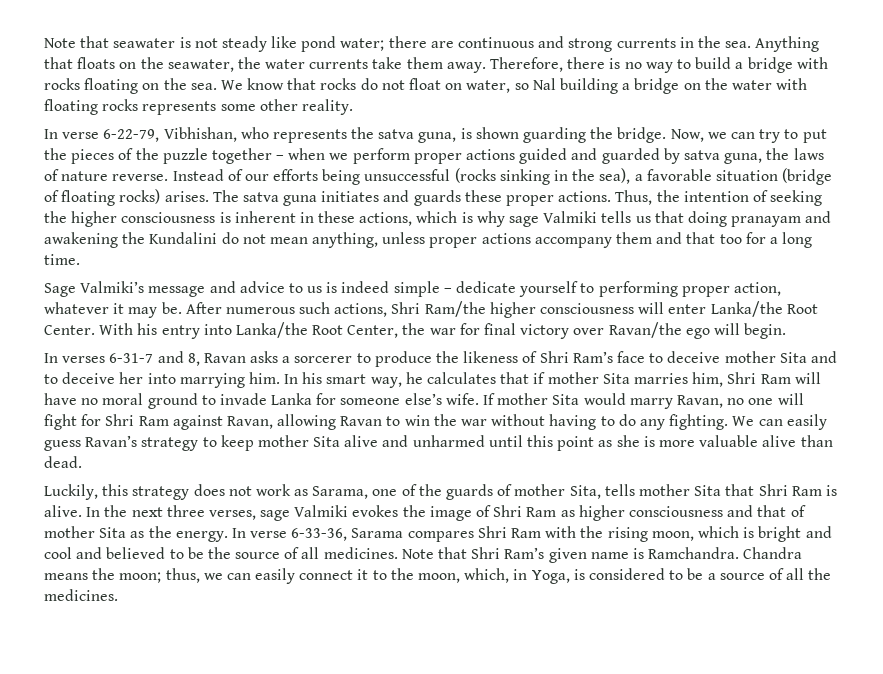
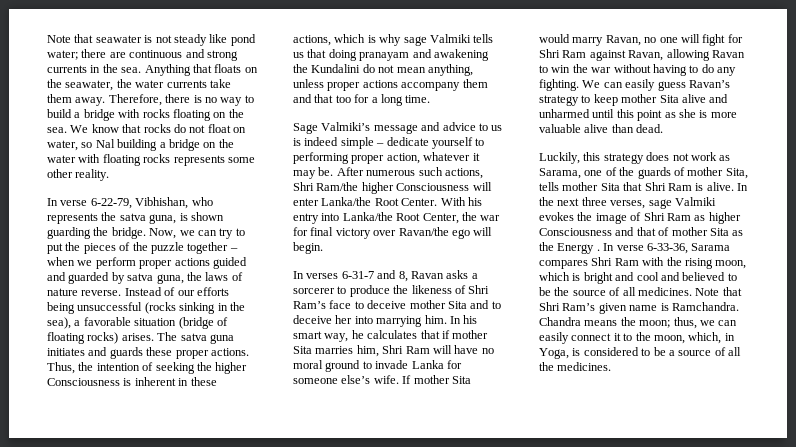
[121,212,216,223] consciousness -> [47,378,120,386] Consciousness
[540,303,635,314] consciousness -> [396,183,470,191] Consciousness
[628,506,723,517] consciousness -> [539,228,612,236] Consciousness
[175,531,228,542] energy. -> [557,243,600,254] Energy .

